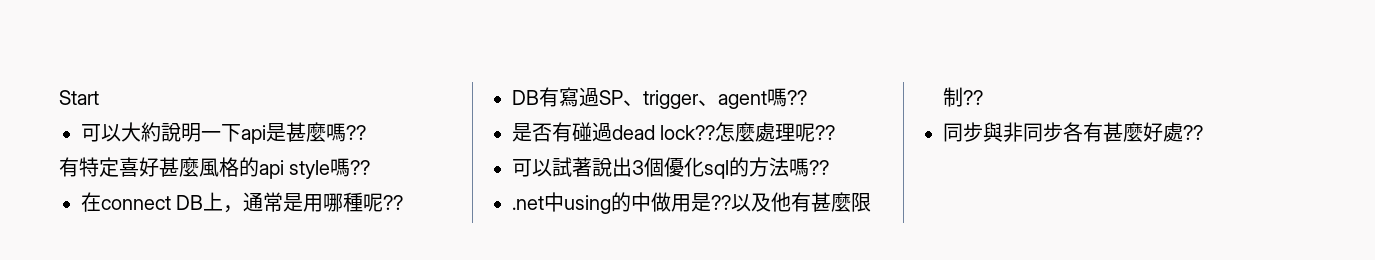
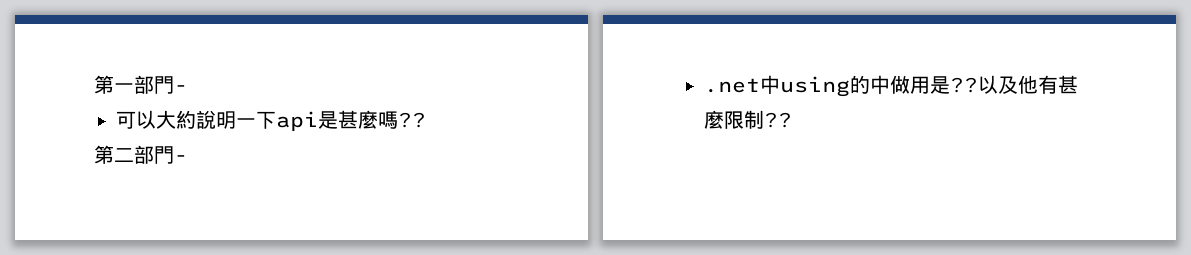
[59,90,99,105] Start -> [94,75,188,94] 第一部門-
[59,157,371,179] [81,192,404,213] [512,87,807,109] [512,122,836,142] [512,157,829,179] 有特定喜好甚麼風格的api style嗎?? // 在connect DB上，通常是用哪種呢?? // DB有寫過SP、trigger、agent嗎?? // 是否有碰過dead lock??怎麼處理呢?? // 可以試著說出3個優化sql的方法嗎?? -> [94,145,188,164] 第二部門-
[943,122,1203,142] // 同步與非同步各有甚麼好處?? -> (792, 120) none

